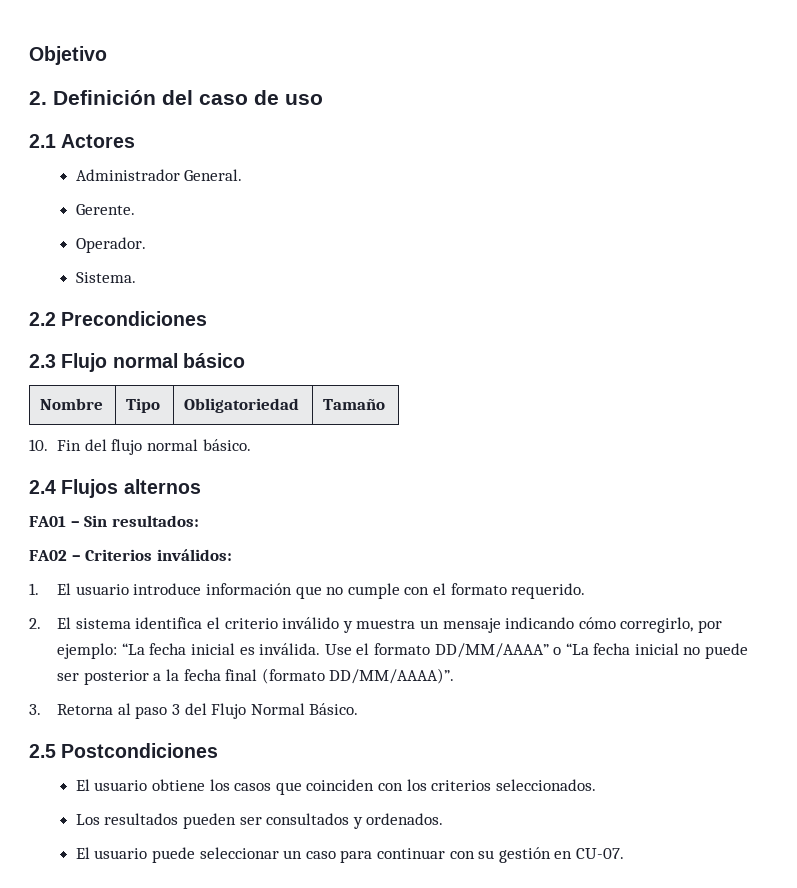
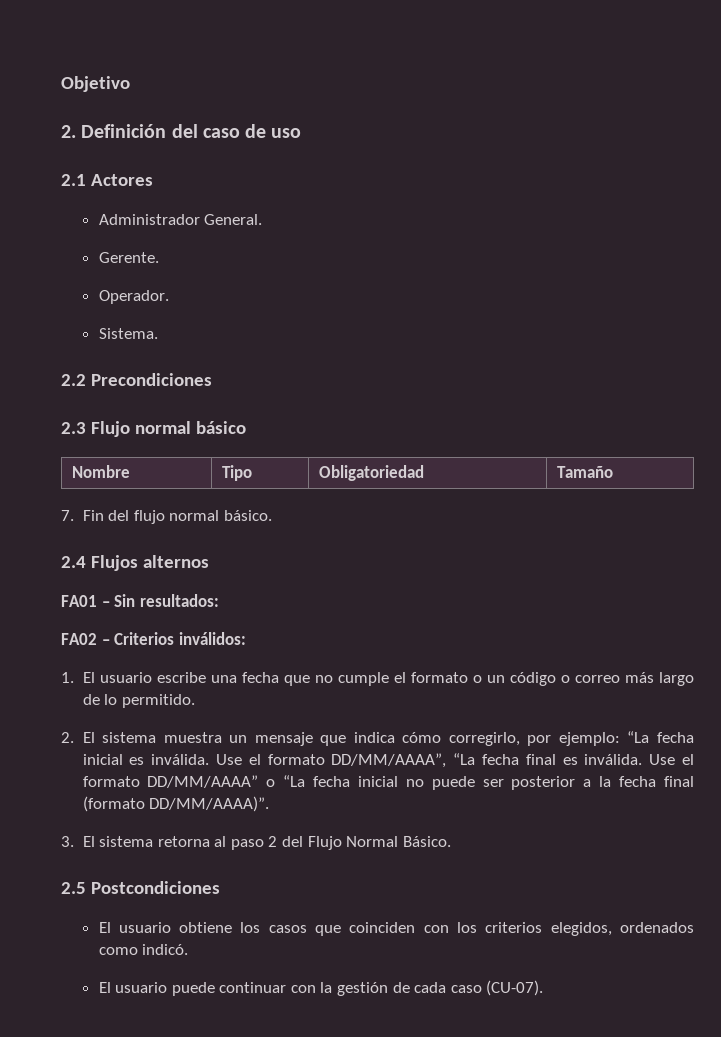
[29,439,48,451] 10. -> [61,510,74,521] 7.
[133,583,292,595] introduce información -> [156,672,279,683] escribe una fecha
[404,583,586,599] [29,617,353,633] con el formato requerido. // 2. El sistema identifica el criterio inválido y -> [393,672,694,686] [82,694,195,708] [61,732,157,743] el formato o un código o correo más largo de lo permitido. // 2. El sistema
[505,617,575,629] indicando -> [320,732,395,746] que indica
(430, 649) none -> [331,753,694,768] [82,776,140,787] DD/MM/AAAA”, “La fecha final es inválida. Use el formato
[57,704,114,715] Retorna -> [82,836,210,847] El sistema retorna
[171,704,180,715] 3 -> [268,836,278,847] 2
[495,779,596,791] [75,813,444,829] [75,847,624,863] seleccionados. // Los resultados pueden ser consultados y ordenados. // El usuario puede seleccionar un caso para continuar con su gestión en CU-07. -> [550,922,695,936] [98,944,189,955] [98,980,544,996] elegidos, ordenados como indicó. // El usuario puede continuar con la gestión de cada caso (CU-07).

